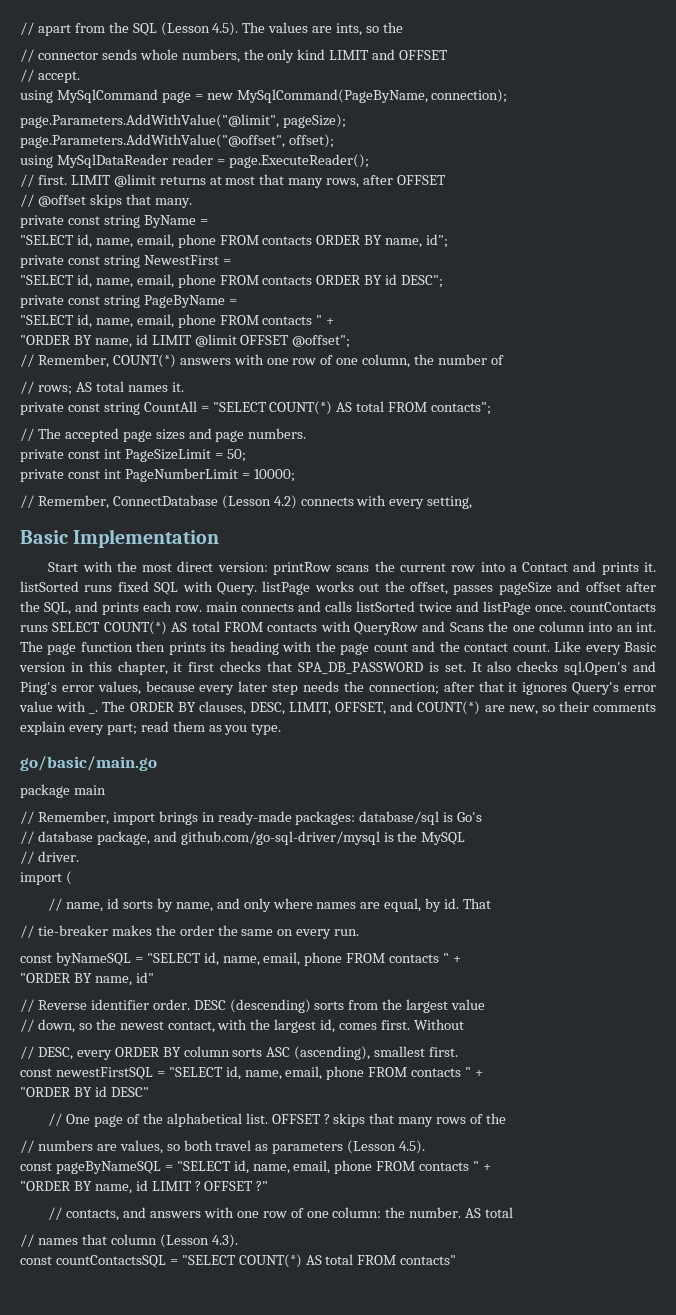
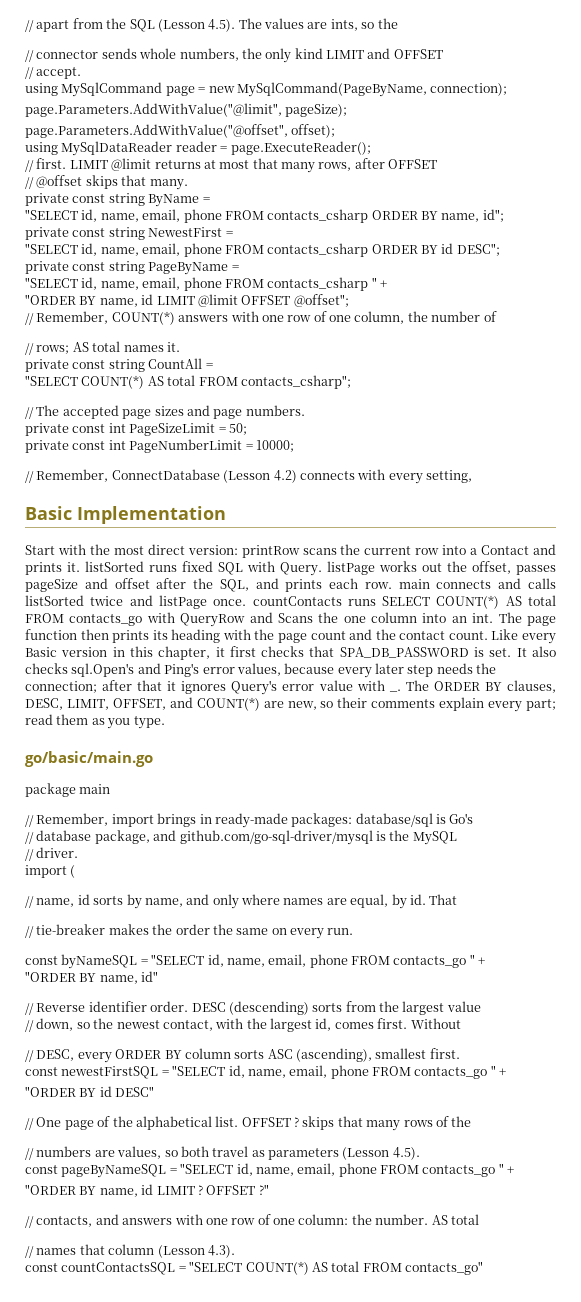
[262,236,313,245] contacts -> [267,209,369,223] contacts_csharp
[262,276,313,285] contacts -> [267,243,369,257] contacts_csharp
[262,316,313,325] contacts -> [267,277,369,291] contacts_csharp
[212,401,492,415] "SELECT COUNT(*) AS total FROM contacts"; -> [25,375,351,389] // "SELECT COUNT(*) AS total FROM contacts_csharp";
[267,623,318,632] contacts -> [69,614,143,626] contacts_go
[389,954,440,963] contacts -> [393,956,467,968] contacts_go
[411,1068,462,1077] contacts -> [414,1067,488,1079] contacts_go
[419,1162,470,1171] contacts -> [422,1165,496,1177] contacts_go
[400,1255,457,1265] contacts" -> [405,1261,483,1275] contacts_go"

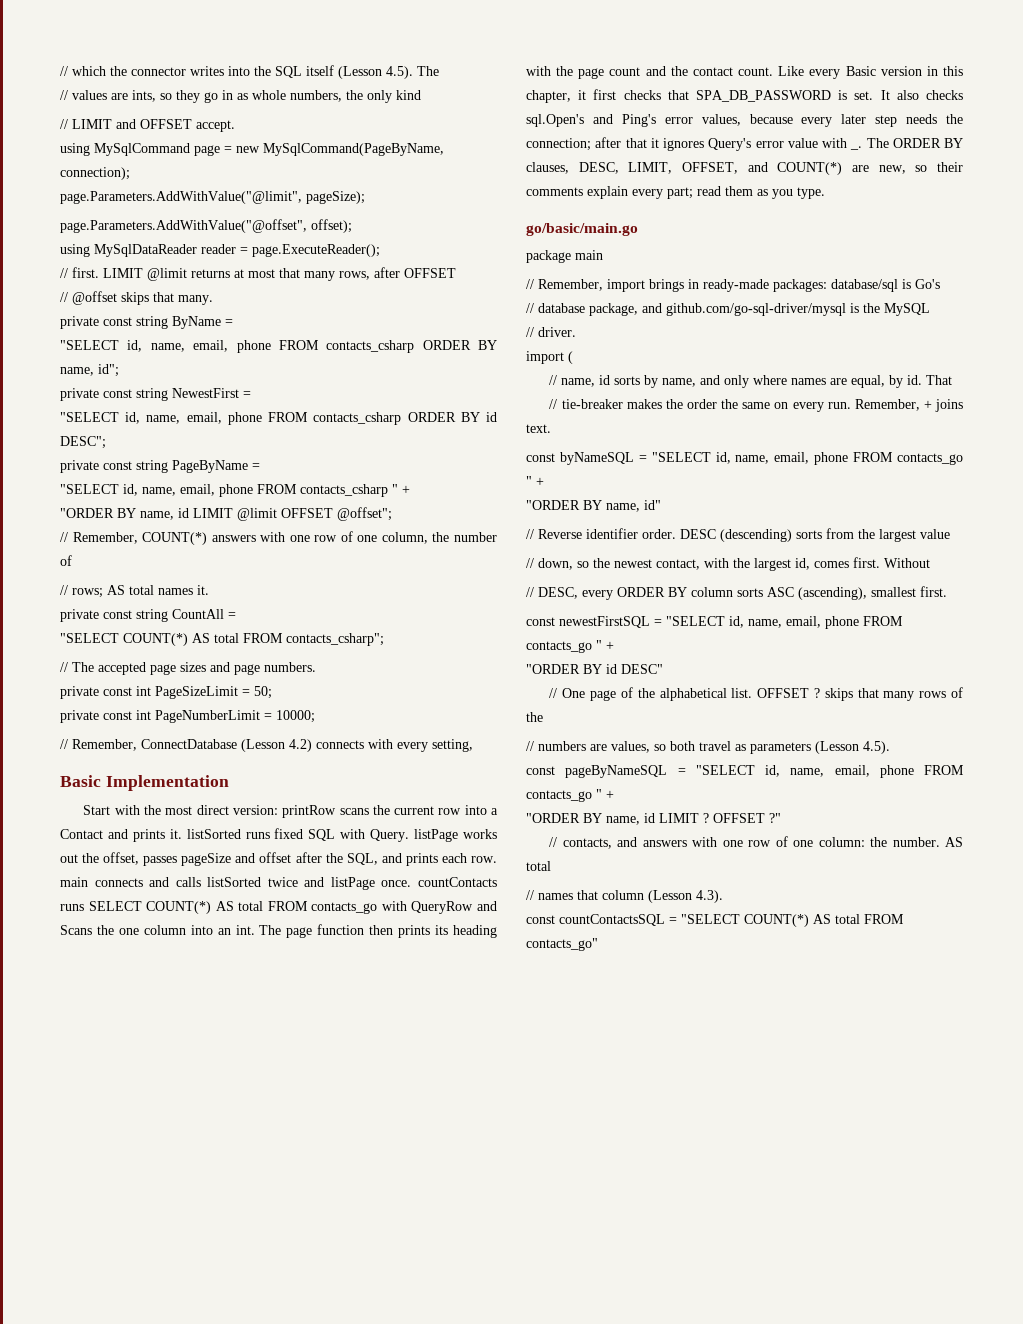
[25,18,103,32] // apart from -> [60,66,250,76] // which the connector writes into
(155, 25) none -> [306,65,334,76] itself
(262, 23) none -> [60,90,68,100] // //
[377,18,398,29] [25,48,137,62] the // // connector sends -> [176,90,248,103] they go in as
(323, 53) none -> [60,119,68,129] // //
[25,67,34,79] // // -> (192, 124) none
(354, 931) none -> [854,399,963,412] [526,424,551,433] Remember, + joins text.

